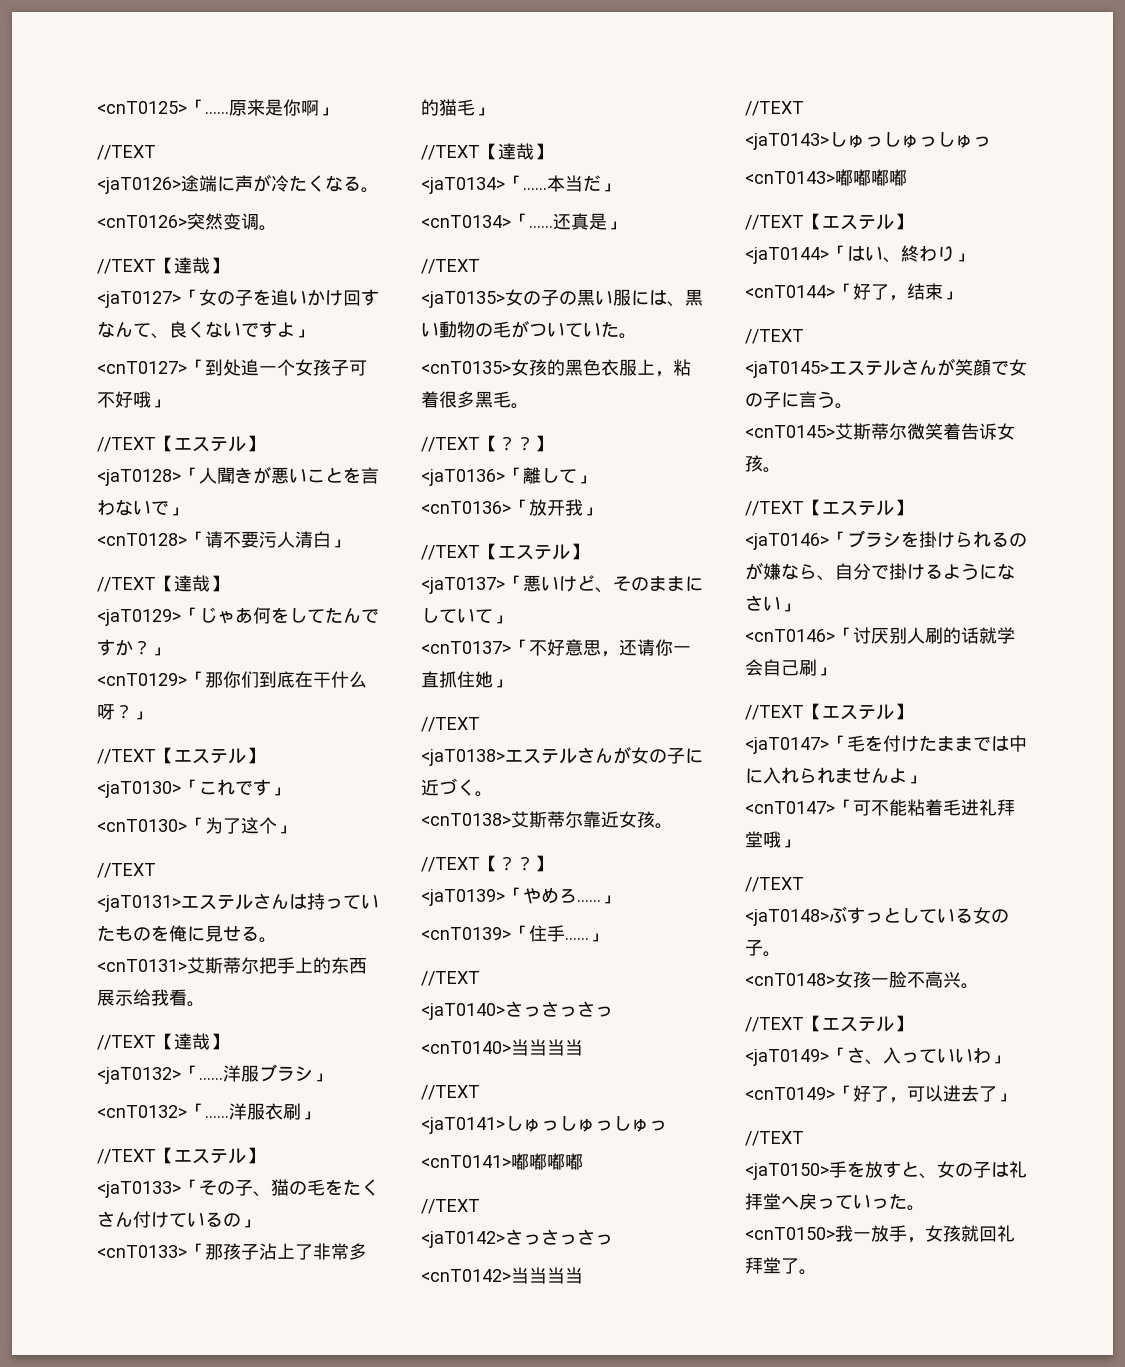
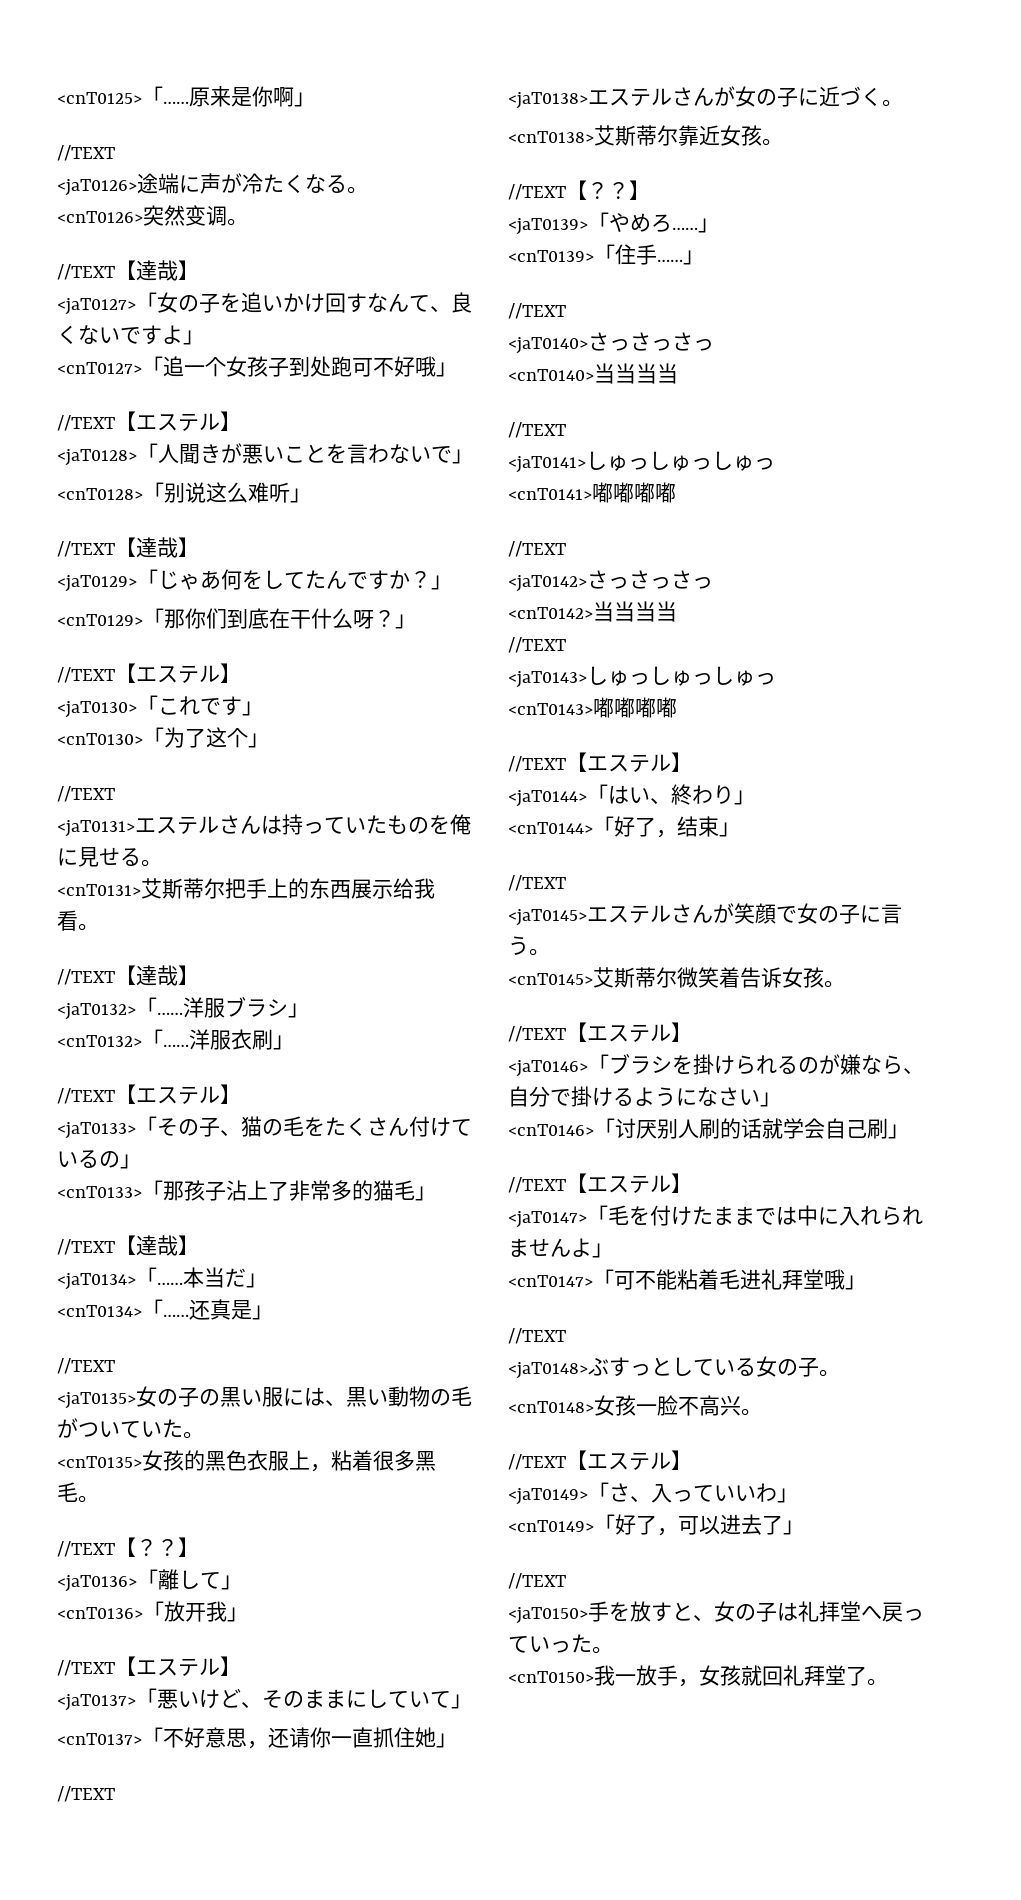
[205,359,241,376] 到处 -> (163, 365) none
(349, 368) none -> [289,356,352,377] 到处跑
[205,531,331,548] 请不要污人清白 -> [164,482,290,503] 别说这么难听

